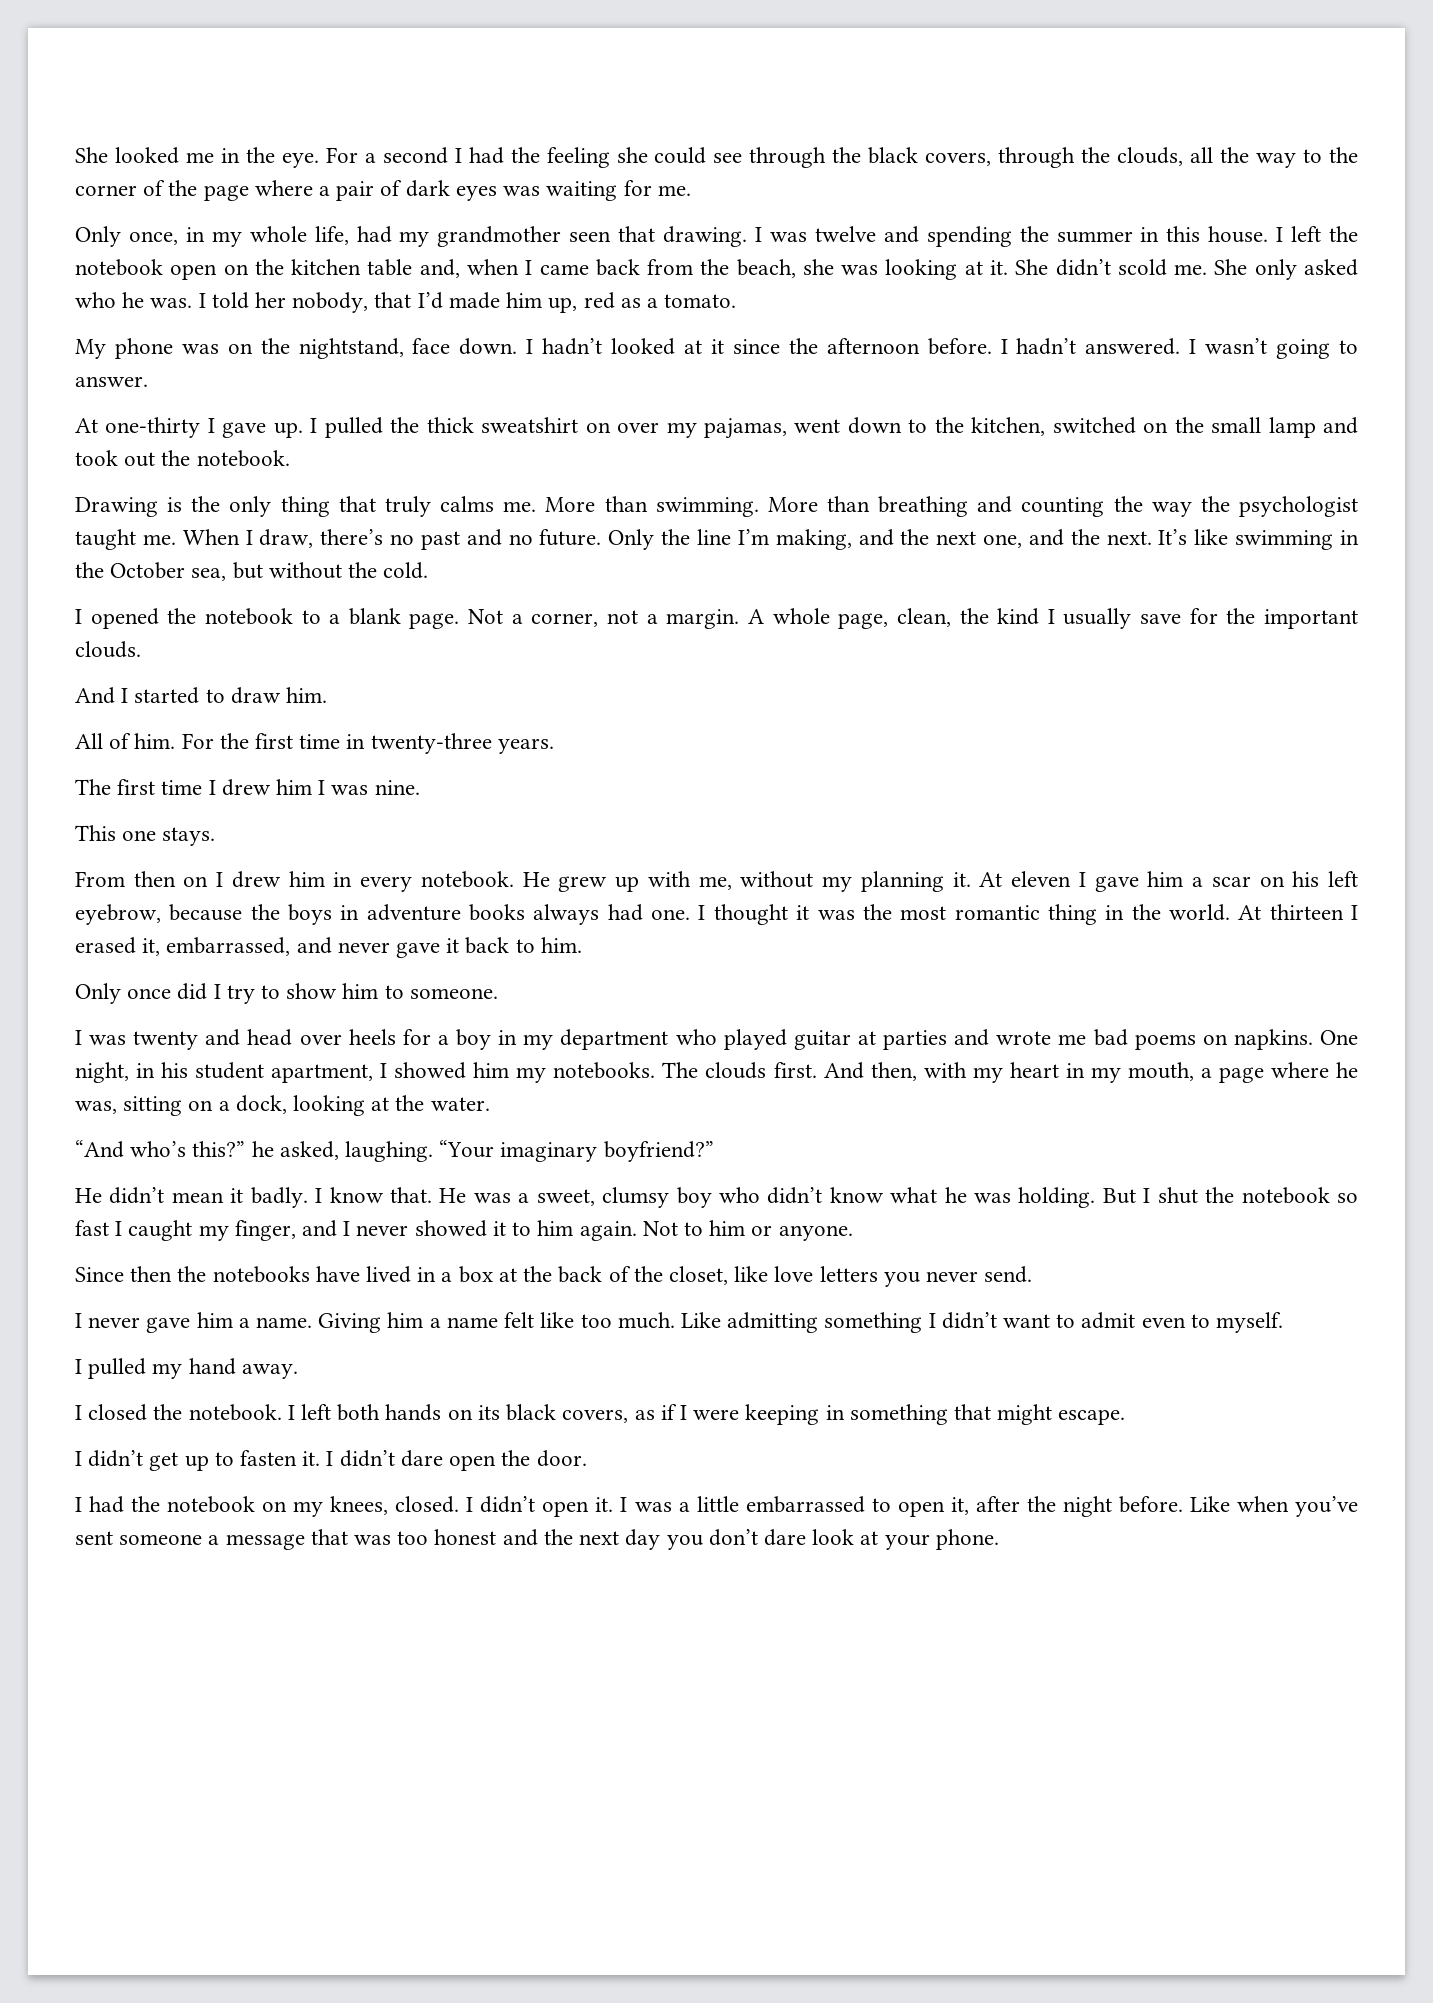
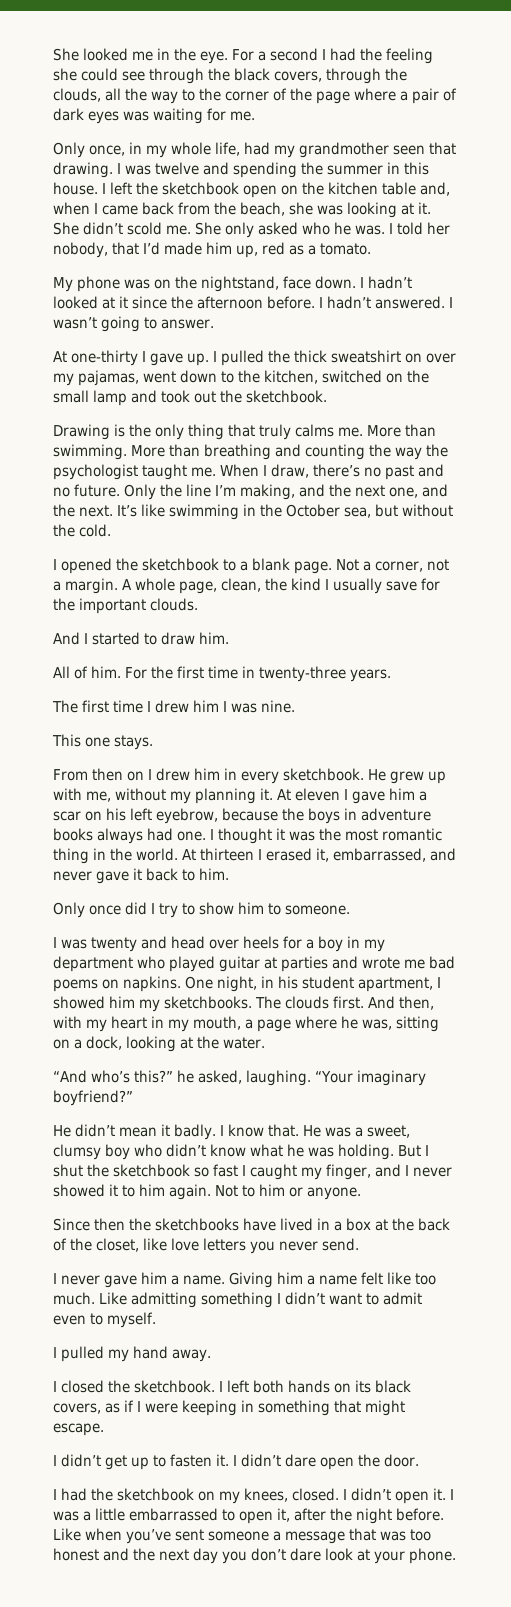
[75,259,163,276] notebook -> [162,182,239,195] sketchbook
[196,450,290,467] notebook. -> [246,390,327,403] sketchbook.
[204,608,293,625] notebook -> [142,558,219,571] sketchbook
[420,871,514,888] notebook. -> [282,768,364,781] sketchbook.
[553,1062,656,1079] notebooks. -> [164,996,252,1009] sketchbooks.
[1241,1187,1330,1204] notebook -> [113,1164,190,1177] sketchbook
[212,1266,310,1283] notebooks -> [155,1218,239,1231] sketchbooks
[188,1404,282,1421] notebook. -> [134,1380,215,1393] sketchbook.
[167,1496,256,1513] notebook -> [117,1488,194,1501] sketchbook

